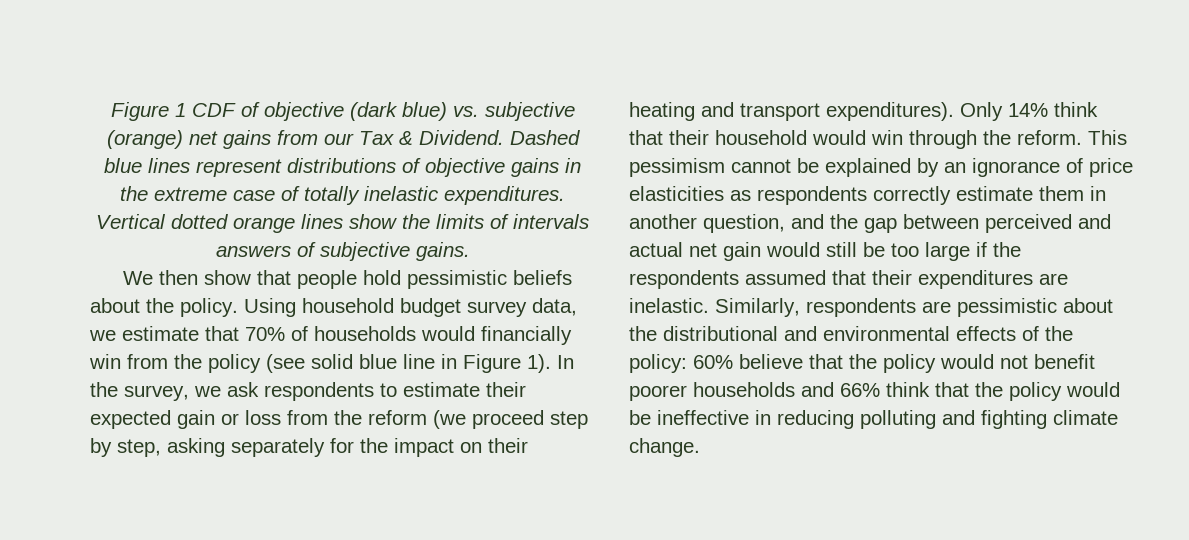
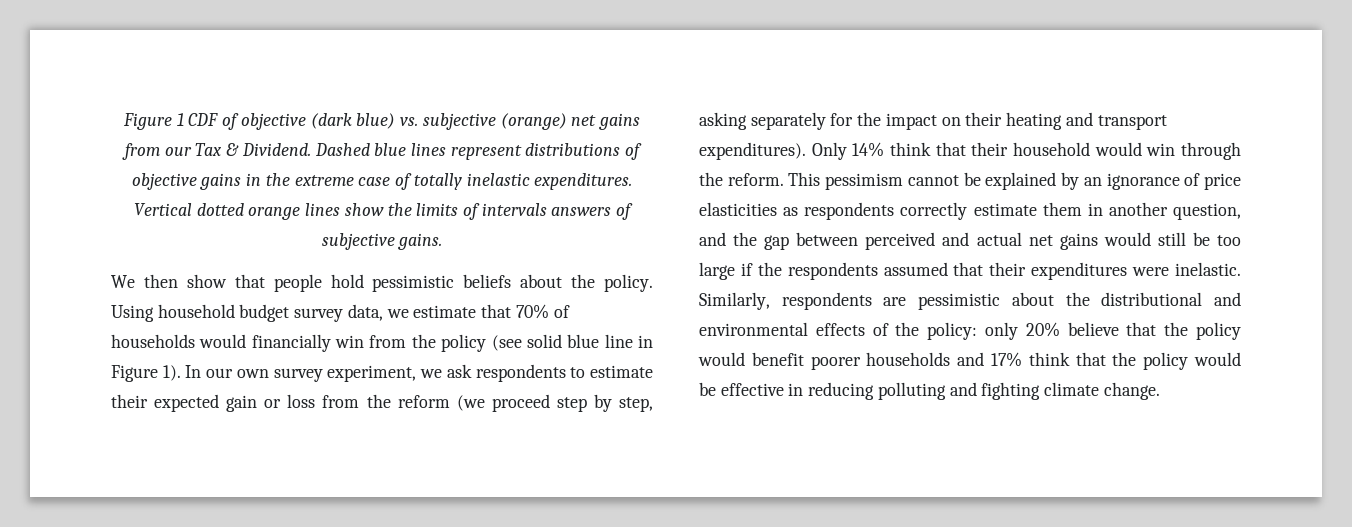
[90,382,189,401] the survey, -> [206,365,417,382] our own survey experiment,
[723,242,761,261] gain -> [1059,233,1098,250] gains
[1039,273,1068,285] are -> [1132,267,1170,276] were
[693,355,733,369] 60% -> [985,322,1060,340] only 20%
[1000,355,1028,369] not -> (745, 359) none
[840,383,880,397] 66% -> [991,352,1022,367] 17%
[657,410,749,425] ineffective -> [720,383,784,396] effective

